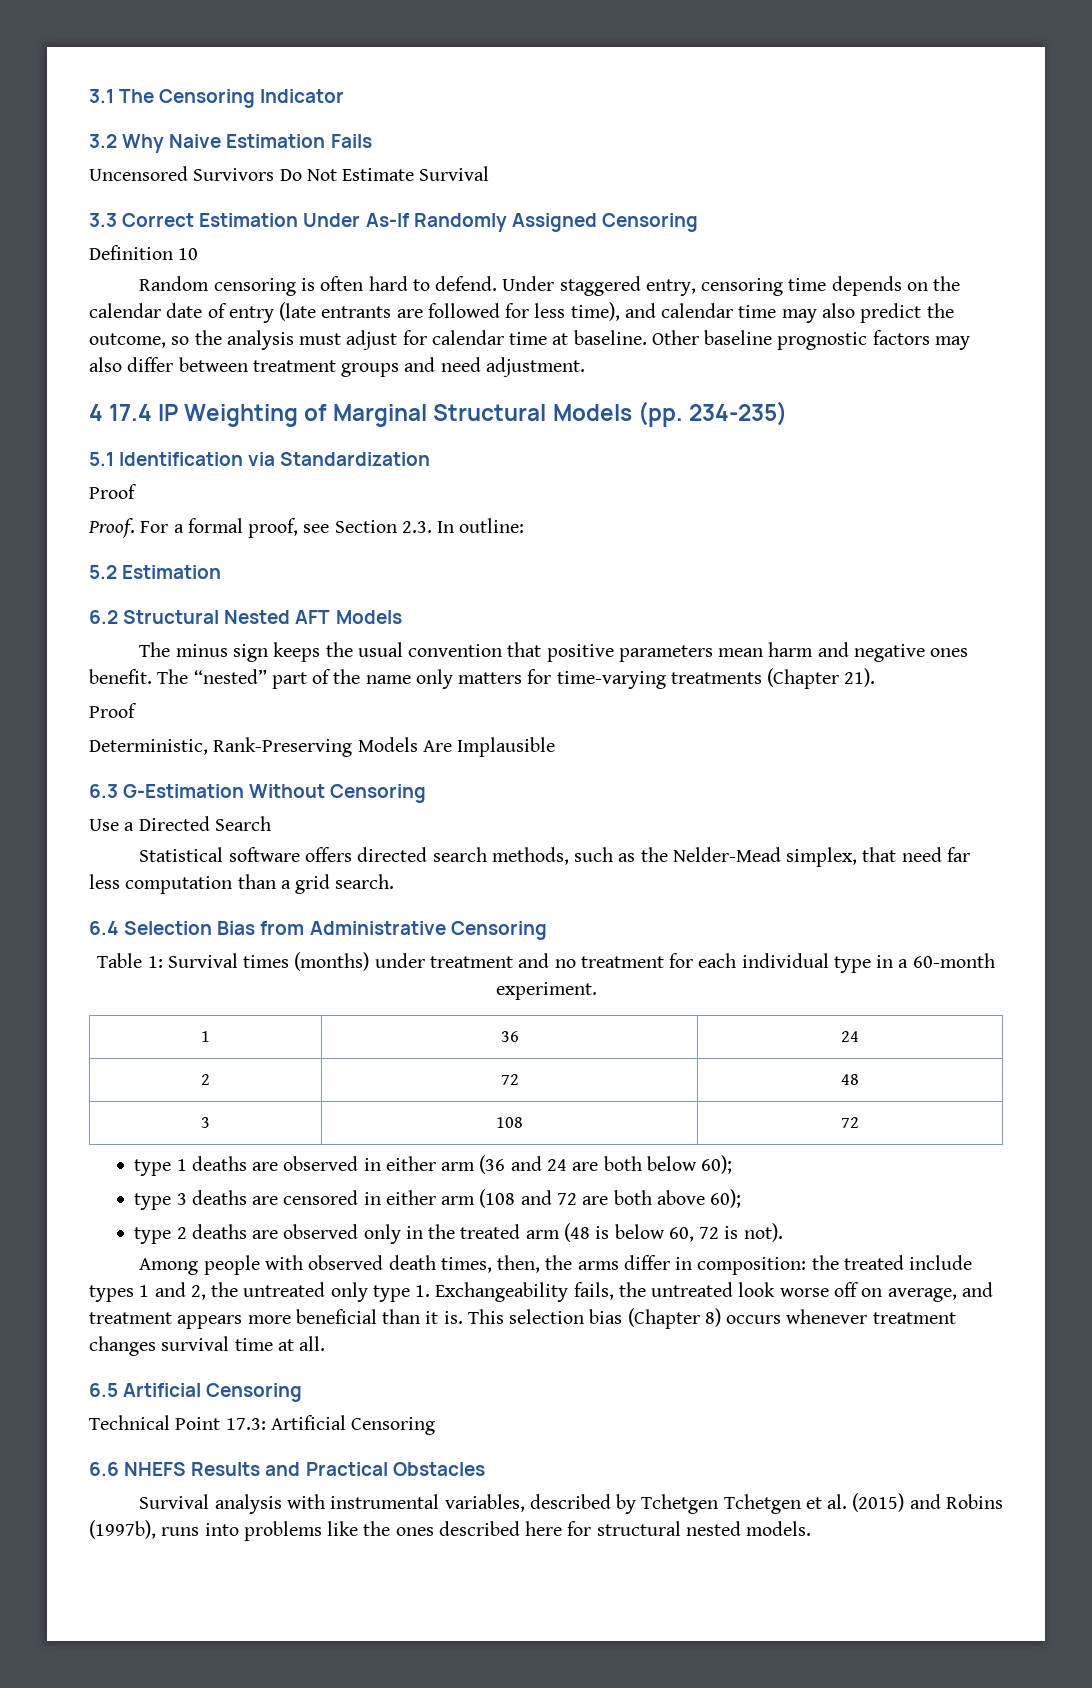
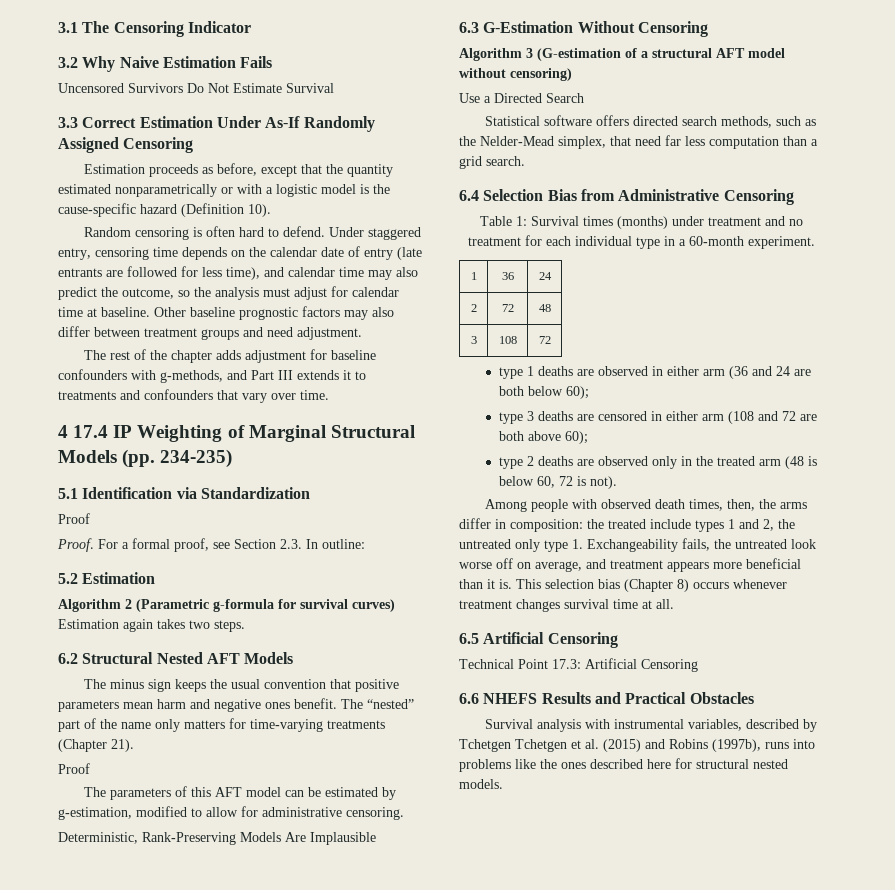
[89,245,199,260] Definition 10 -> [84,163,394,177] [58,184,390,197] [58,203,271,217] Estimation proceeds as before, except that the quantity estimated nonparametrically or with a logistic model is the cause-specific hazard (Definition 10).
(585, 367) none -> [84,349,377,363] [58,369,366,383] [58,389,329,403] // The rest of the chapter adds adjustment for baseline confounders with g-methods, and Part III extends it to treatments and confounders that vary over time.
(222, 572) none -> [58,599,395,612] [58,619,245,632] // Algorithm 2 (Parametric g-formula for survival curves) Estimation again takes two steps.
(137, 710) none -> [84,786,397,800] [58,806,404,820] // The parameters of this AFT model can be estimated by g-estimation, modified to allow for administrative censoring.
(427, 793) none -> [459,48,785,61] [459,68,572,81] // Algorithm 3 (G-estimation of a structural AFT model without censoring)

